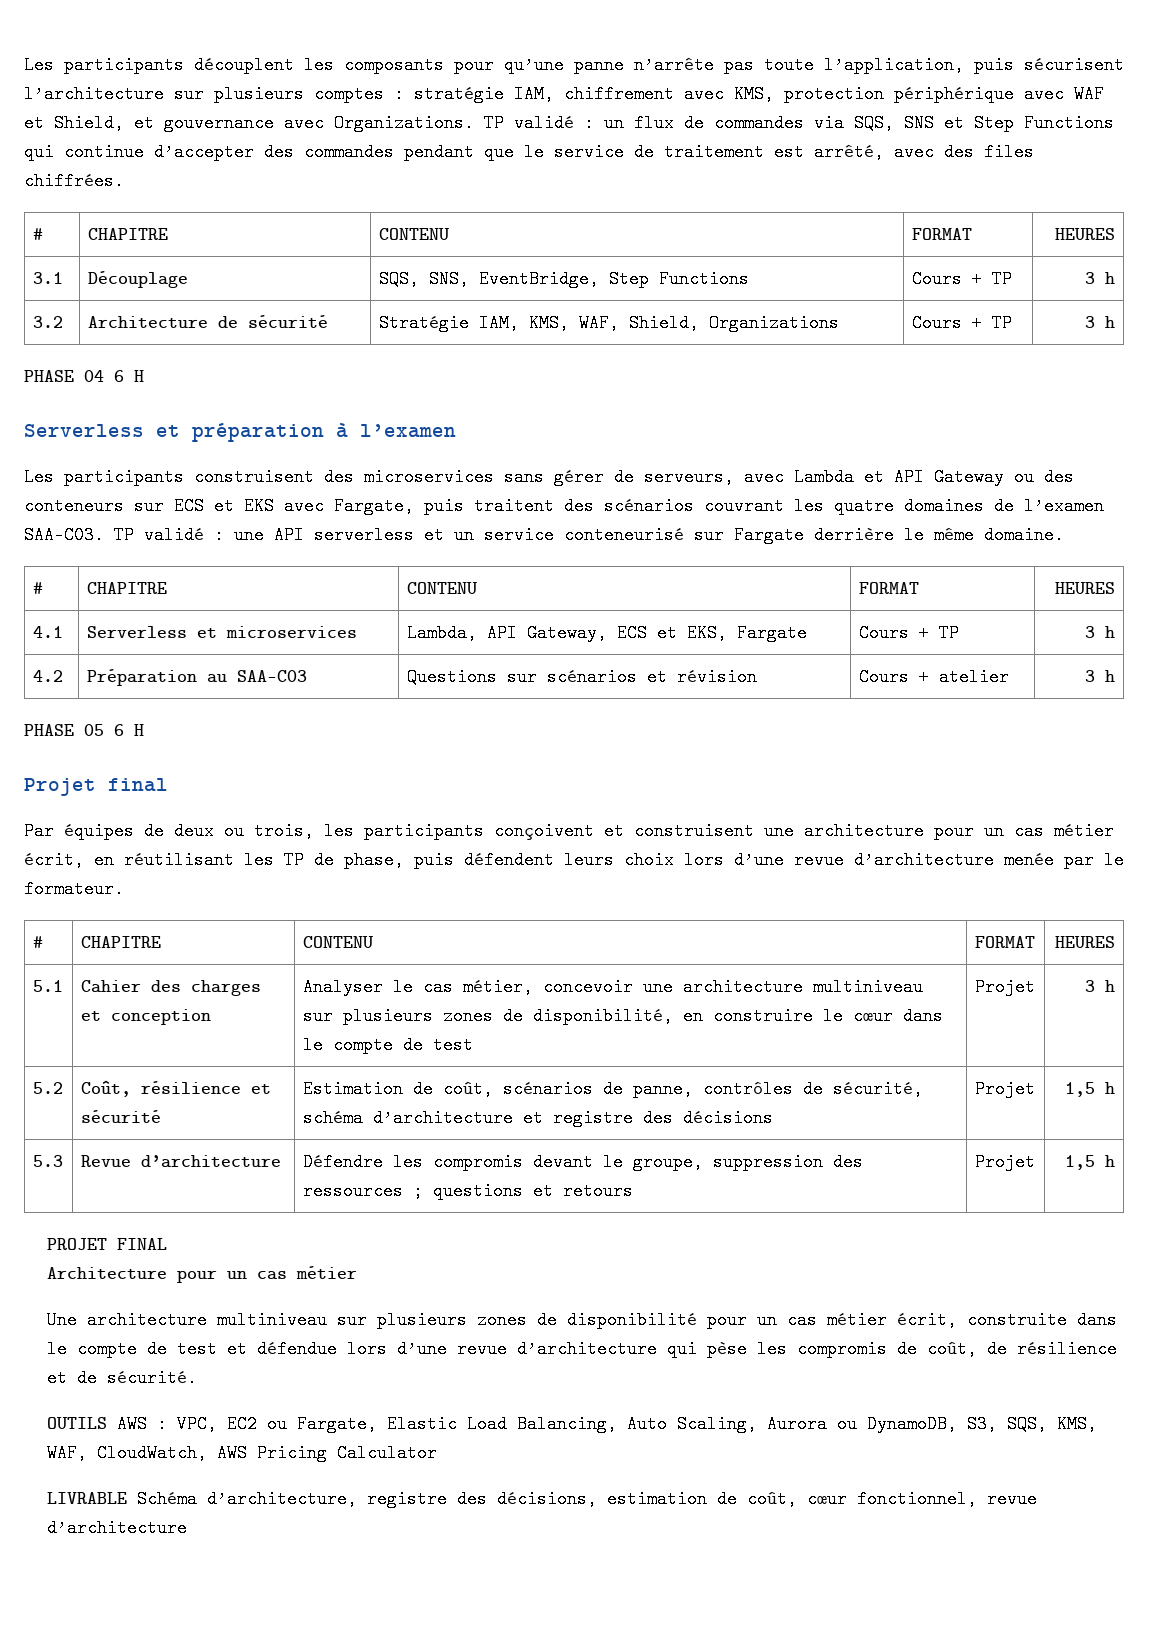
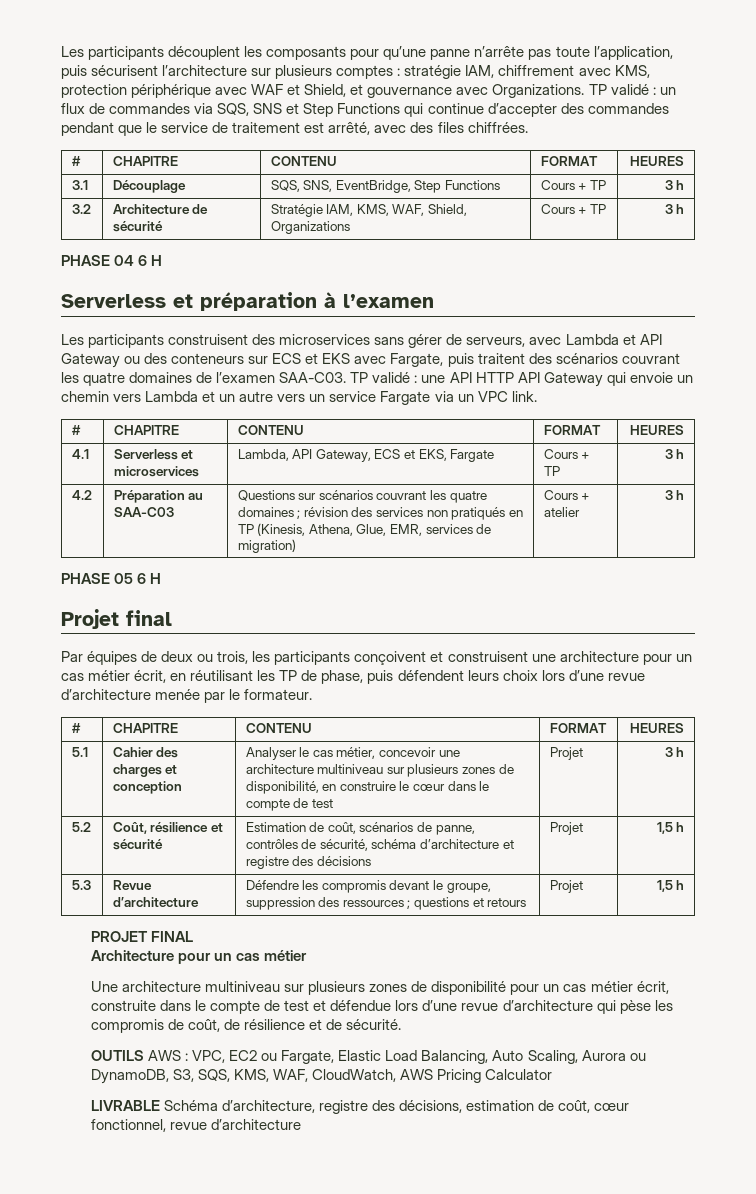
[314,526,1064,544] serverless et un service conteneurisé sur Fargate derrière le même domaine. -> [475,372,693,387] [61,391,537,405] HTTP API Gateway qui envoie un chemin vers Lambda et un autre vers un service Fargate via un VPC link.
[646,668,757,686] et révision -> [376,490,487,503] [237,507,524,520] [237,523,492,536] [237,539,296,553] couvrant les quatre domaines ; révision des services non pratiqués en TP (Kinesis, Athena, Glue, EMR, services de migration)

